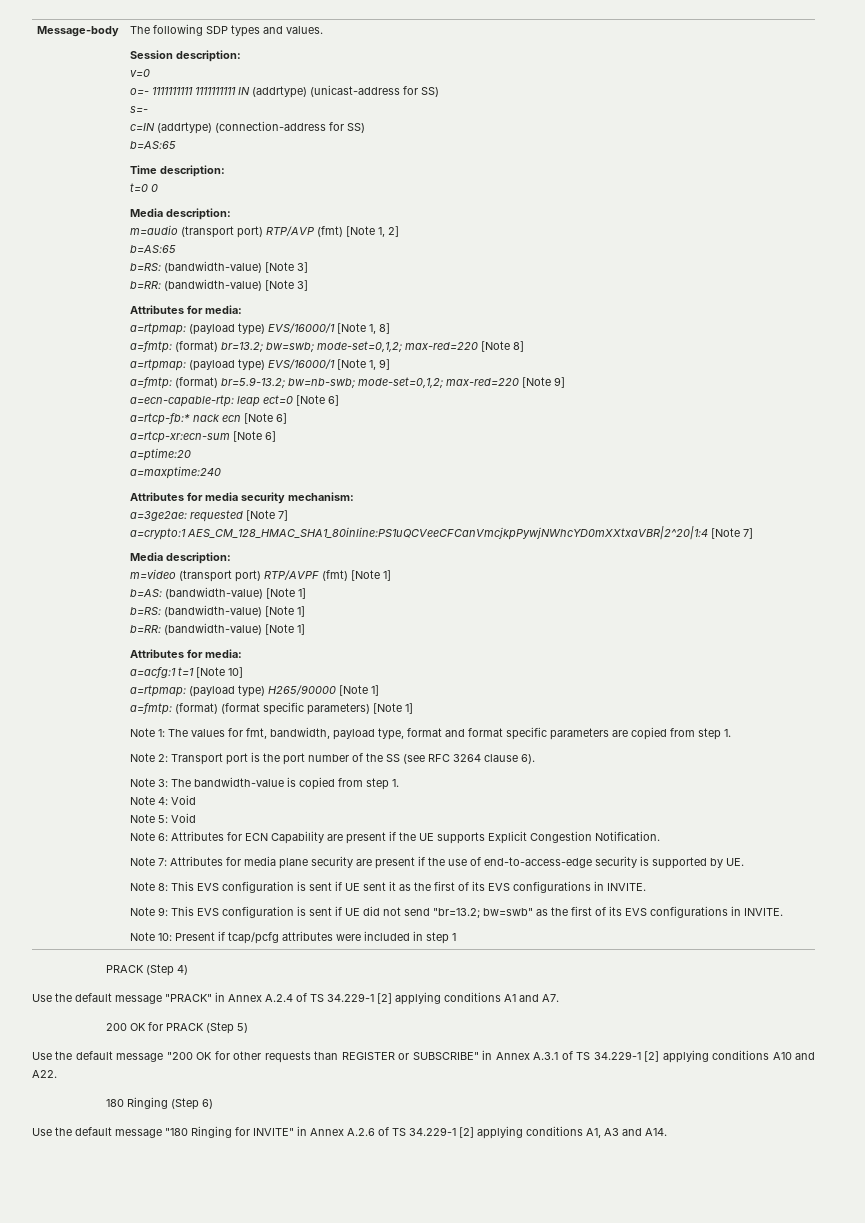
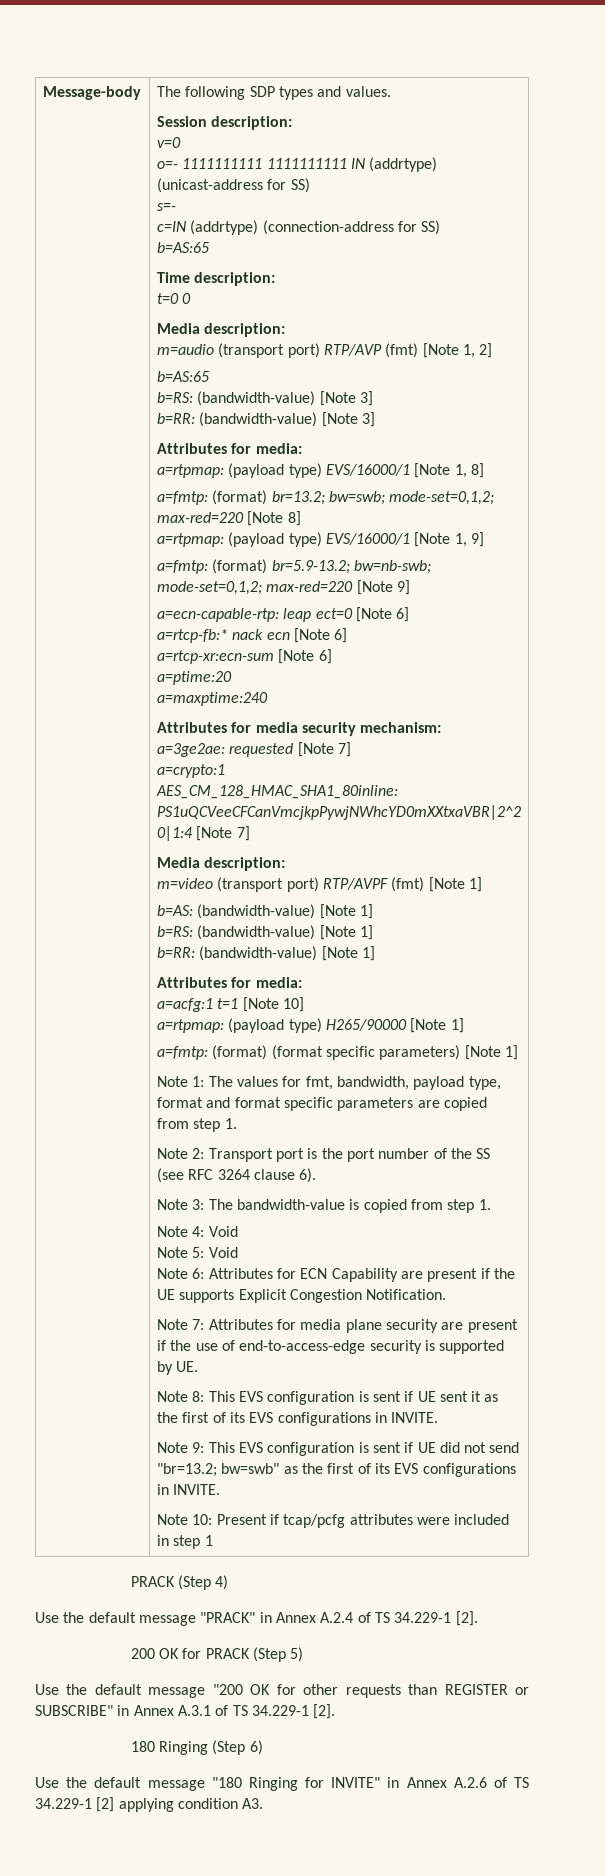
[377,992,559,1005] [2] applying conditions A1 and A7. -> [455,1611,478,1626] [2].
[644,1050,815,1063] [32,1070,57,1078] [2] applying conditions A10 and A22. -> [313,1704,336,1719] [2].
[526,1126,667,1138] conditions A1, A3 and A14. -> [177,1798,264,1809] condition A3.

